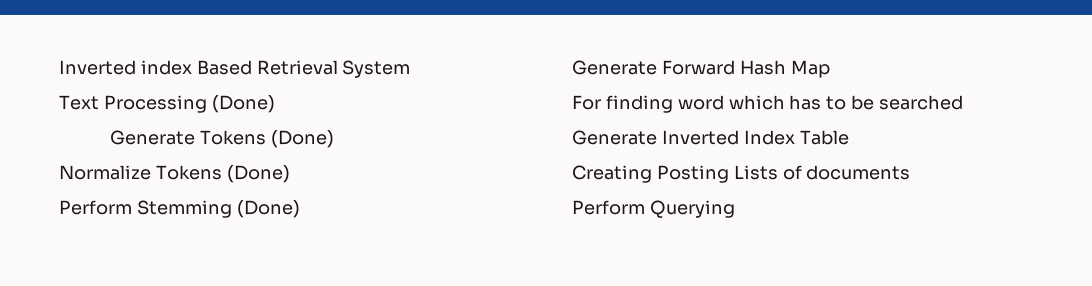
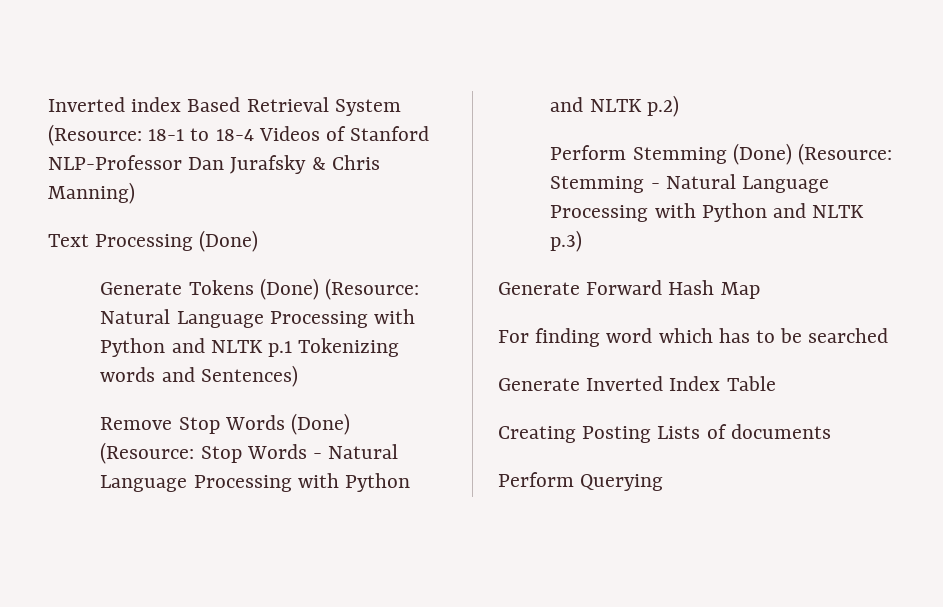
(411, 69) none -> [48,124,430,146] [48,155,380,174] [48,182,135,204] (Resource: 18-1 to 18-4 Videos of Stanford NLP-Professor Dan Jurafsky & Chris Manning)
[59,165,290,183] [59,200,300,218] // Normalize Tokens (Done) // Perform Stemming (Done) -> [325,278,420,300] [100,309,416,328] [100,338,400,357] [100,365,298,387] [100,413,351,435] [100,442,399,464] [100,473,411,492] [550,95,679,117] [550,143,893,165] [550,174,830,193] [550,203,865,222] [550,230,583,252] (Resource: Natural Language Processing with Python and NLTK p.1 Tokenizing words and Sentences) // Remove Stop Words (Done) (Resource: Stop Words - Natural Language Processing with Python and NLTK p.2) // Perform Stemming (Done) (Resource: Stemming - Natural Language Processing with Python and NLTK p.3)

